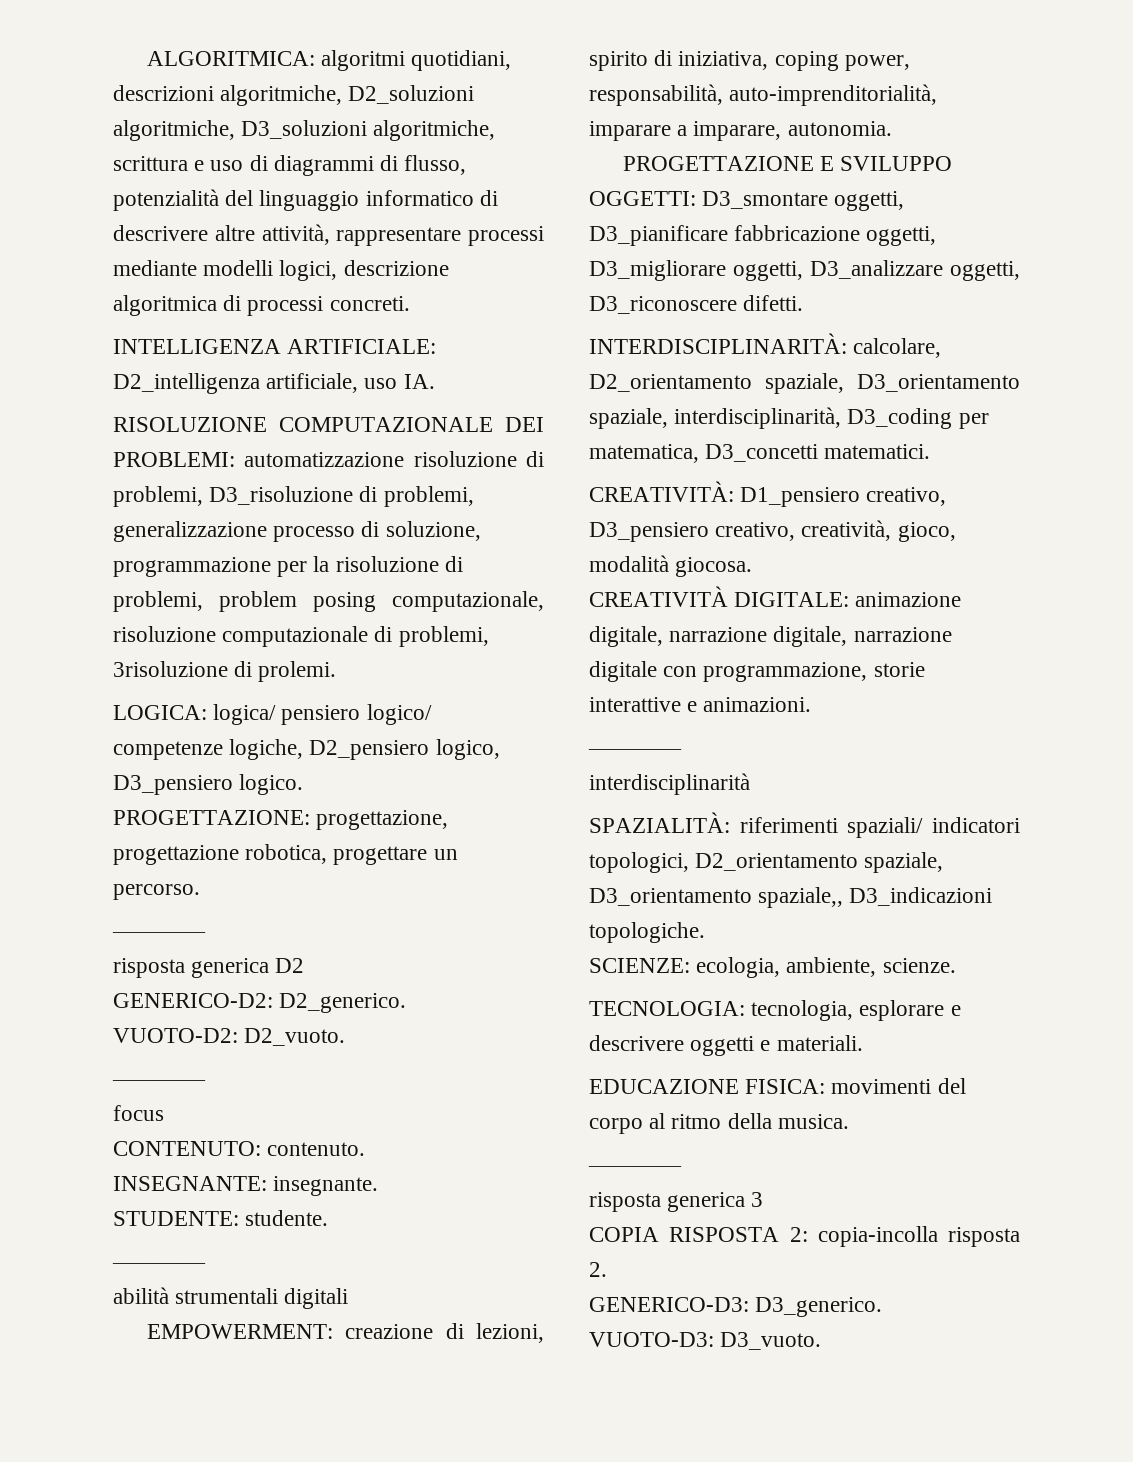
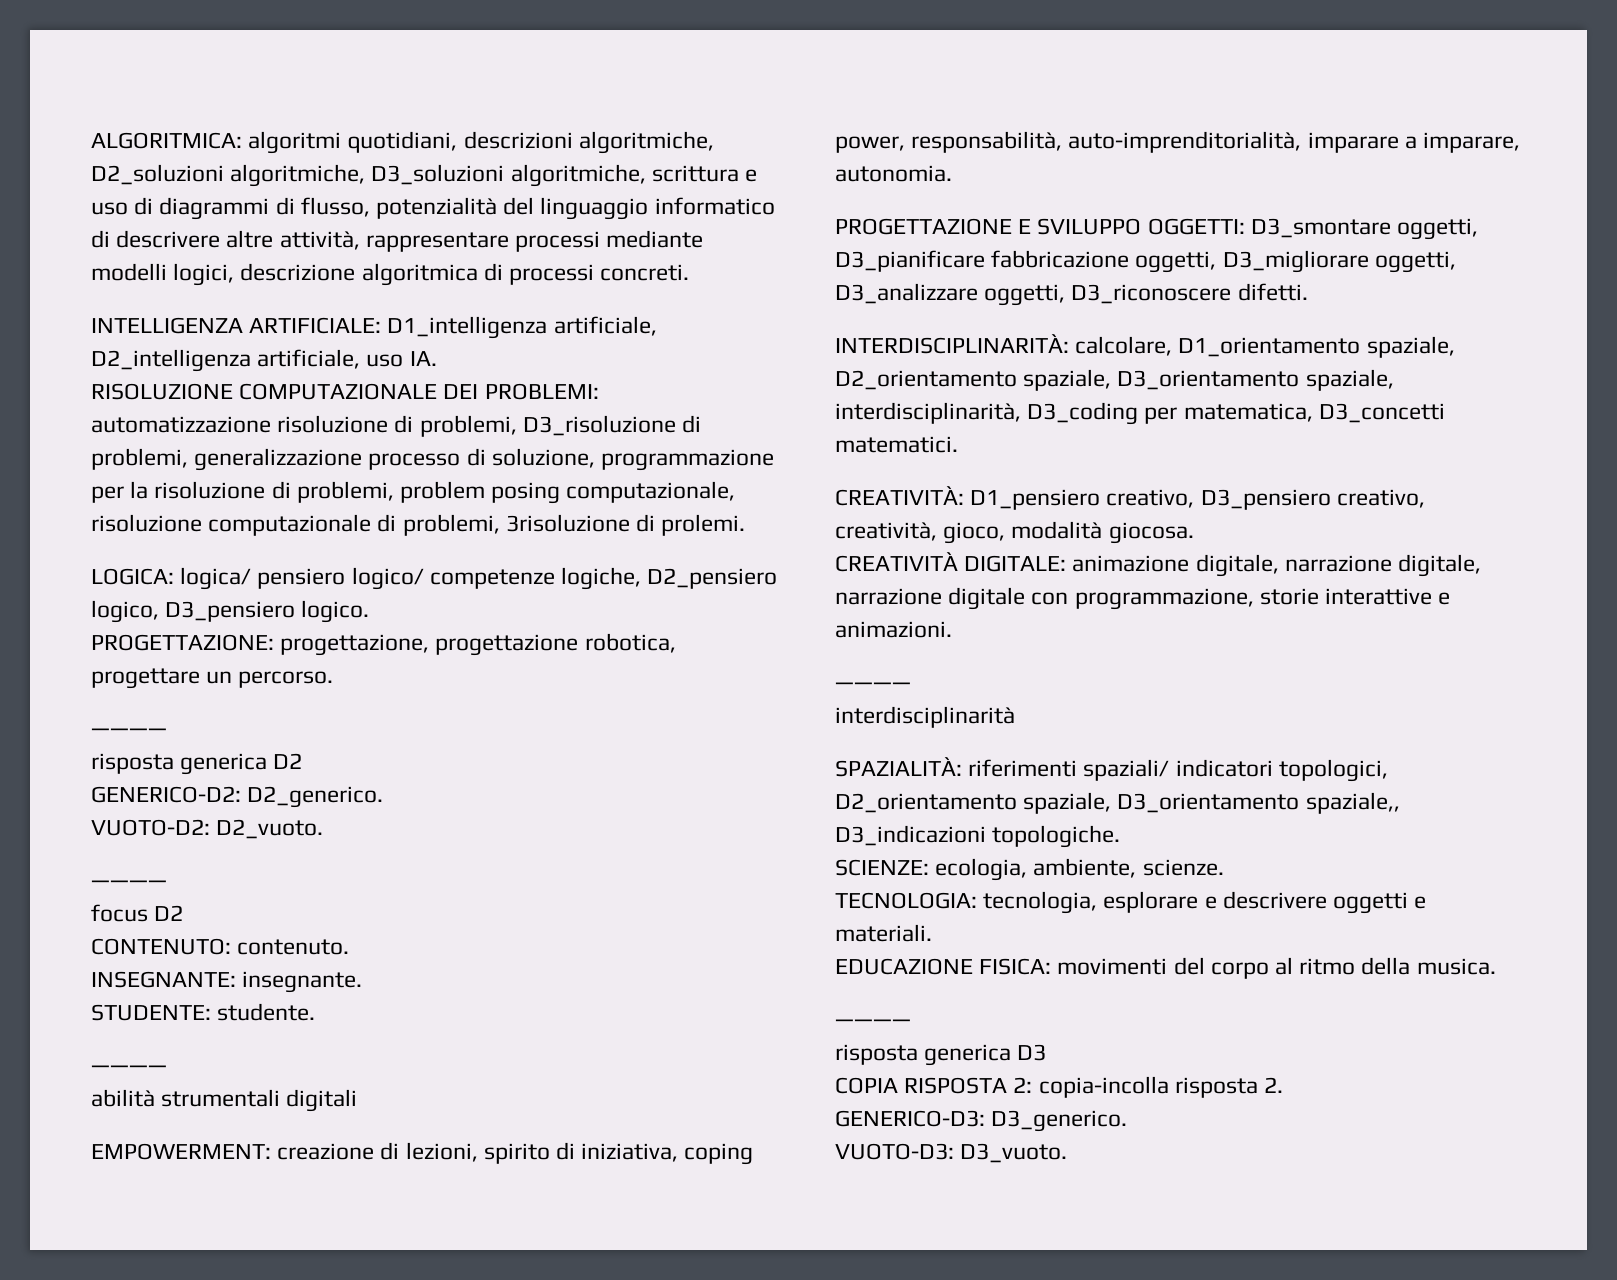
(437, 346) none -> [387,316,657,339] D1_intelligenza artificiale,
(164, 1113) none -> [154,905,184,921] D2
(942, 348) none -> [1178,336,1455,358] D1_orientamento spaziale,
[751,1192,764,1207] 3 -> [1017,1044,1047,1061] D3

